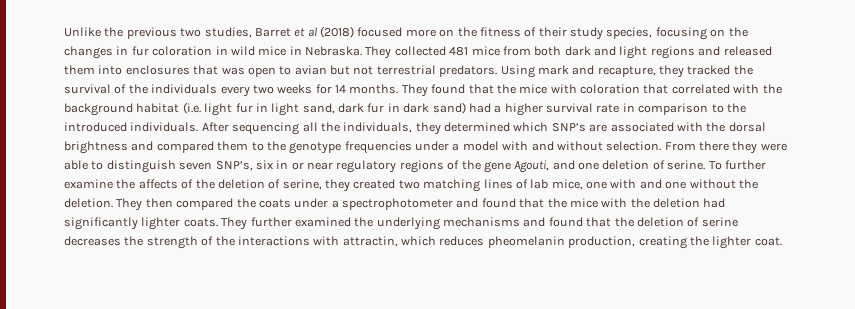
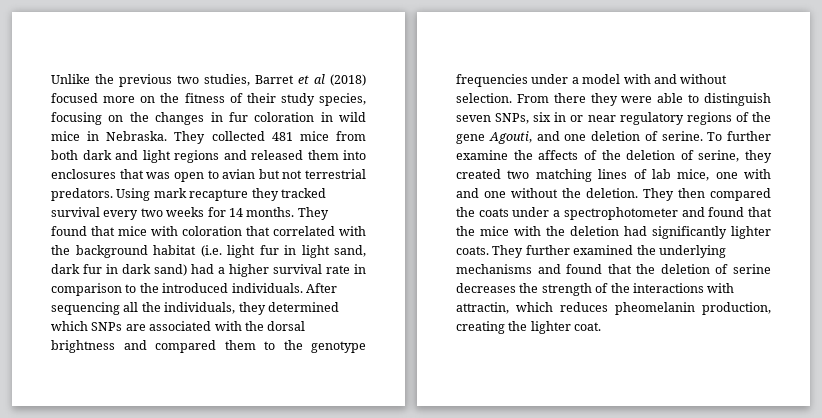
[572,65,753,78] [64,84,218,94] and recapture, they tracked the survival of the individuals -> [189,188,326,201] [51,207,100,217] recapture they tracked survival
[496,84,516,94] the -> (115, 231) none
[551,123,586,132] SNP’s -> [91,322,123,331] SNPs
[215,161,253,171] SNP’s, -> [495,113,530,124] SNPs,

